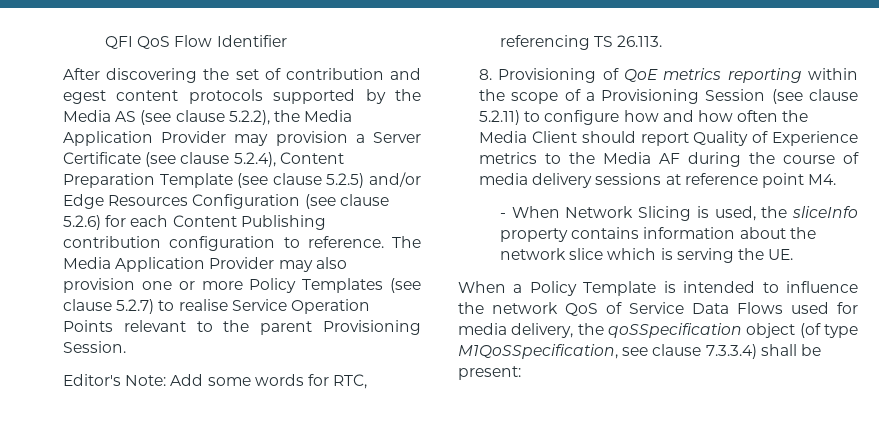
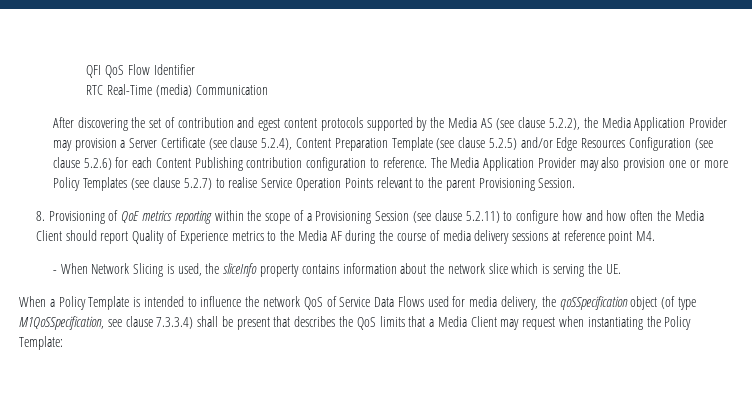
(287, 41) none -> [86,84,268,97] // RTC Real-Time (media) Communication
[62,374,368,389] [499,35,663,50] // Editor's Note: Add some words for RTC, referencing TS 26.113. -> (576, 183) none
[458,366,521,380] present: -> [236,316,692,330] [19,336,63,350] present that describes the QoS limits that a Media Client may request when instantiating the Policy Template:

